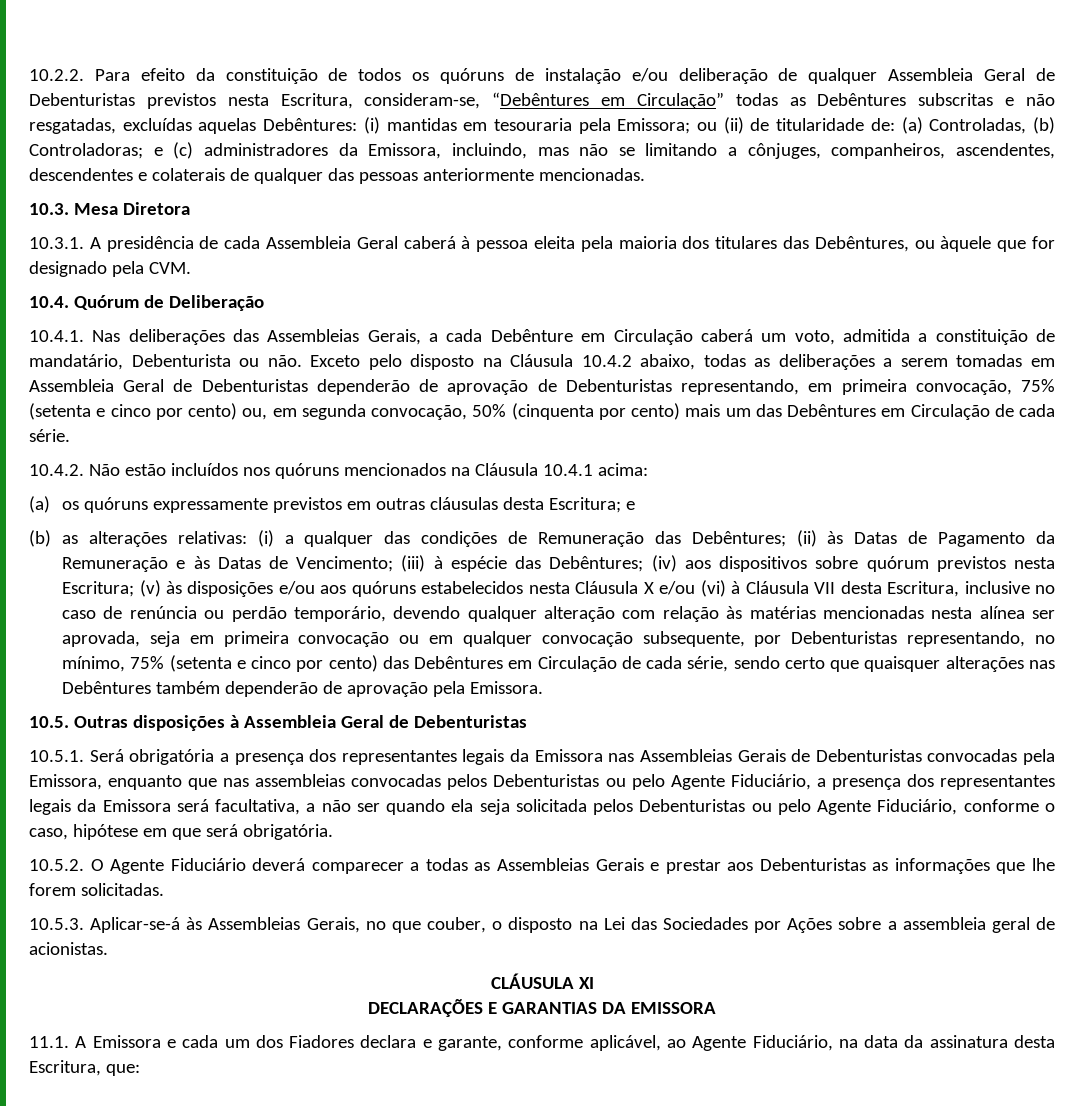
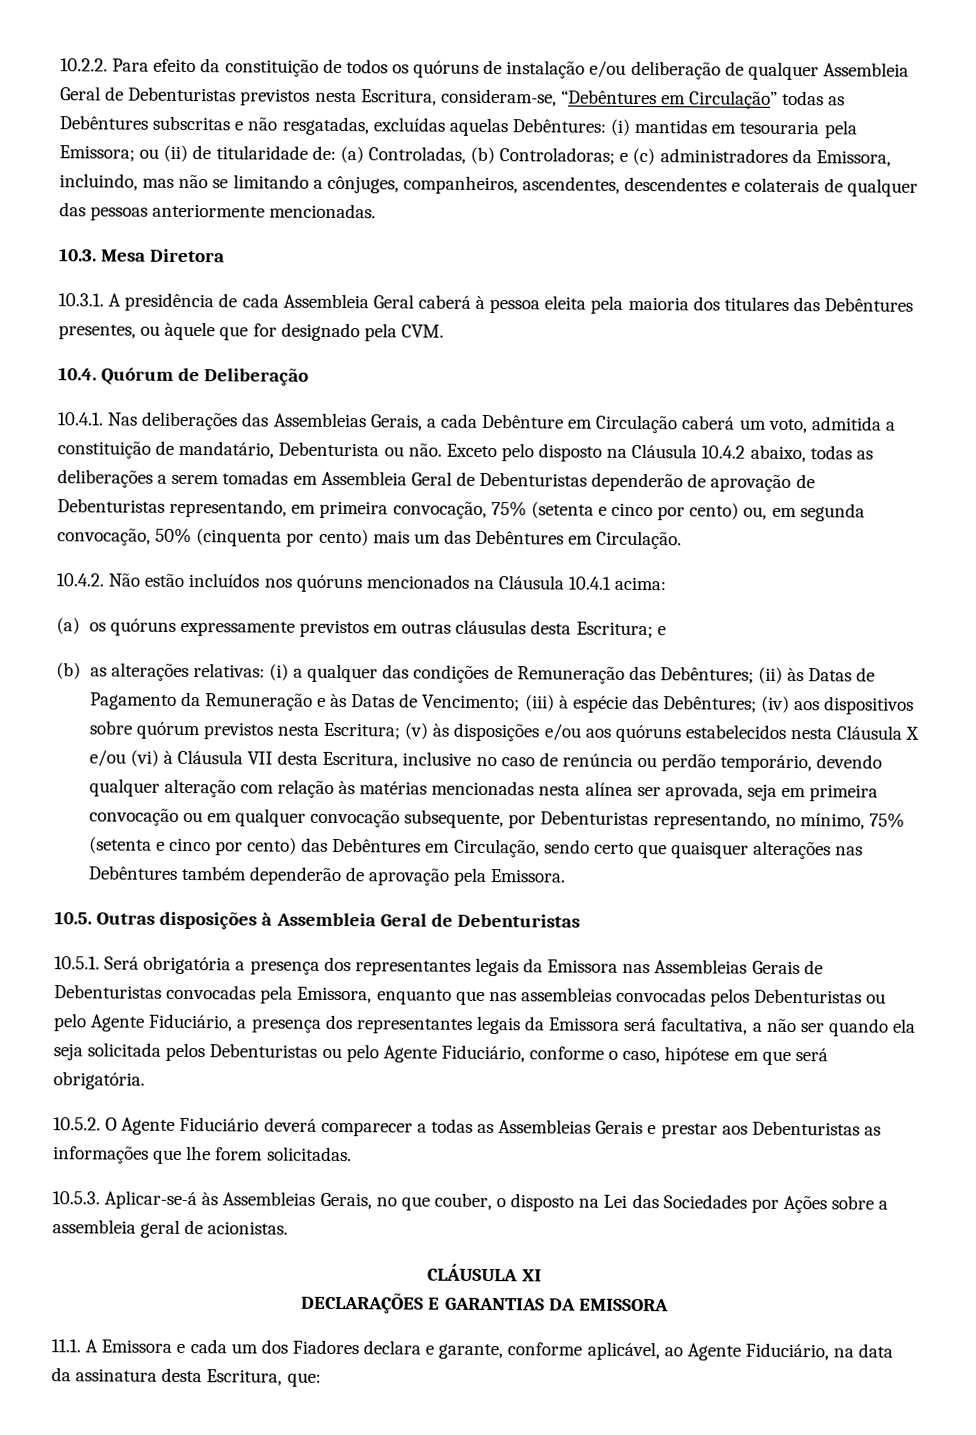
[814,236,909,252] Debêntures, -> [824,297,914,312] [58,324,136,340] Debêntures presentes,
[910,404,1055,420] [29,429,70,442] Circulação de cada série. -> [596,530,683,550] Circulação.
[537,656,729,672] Circulação de cada série, -> [453,838,540,858] Circulação,

